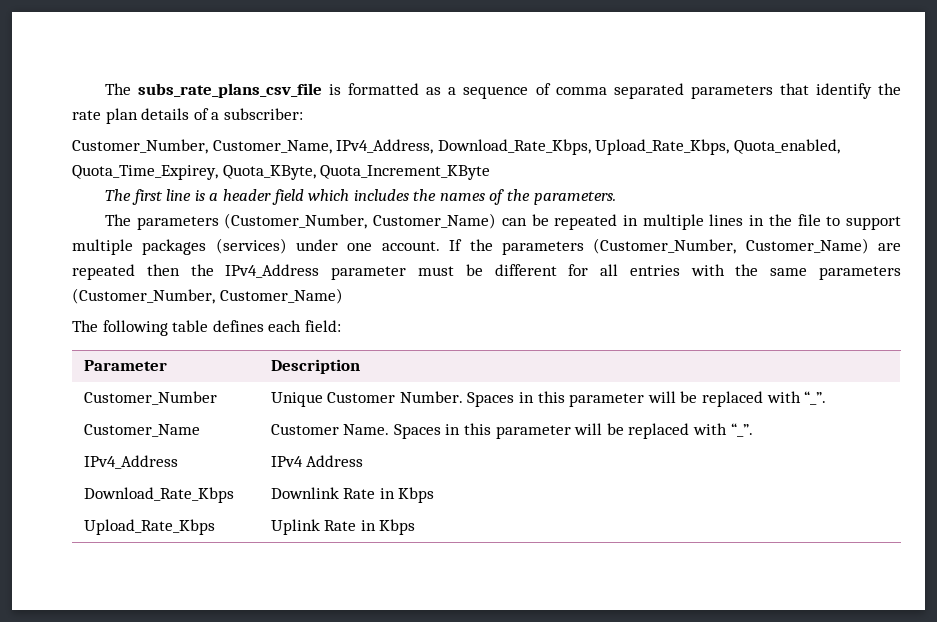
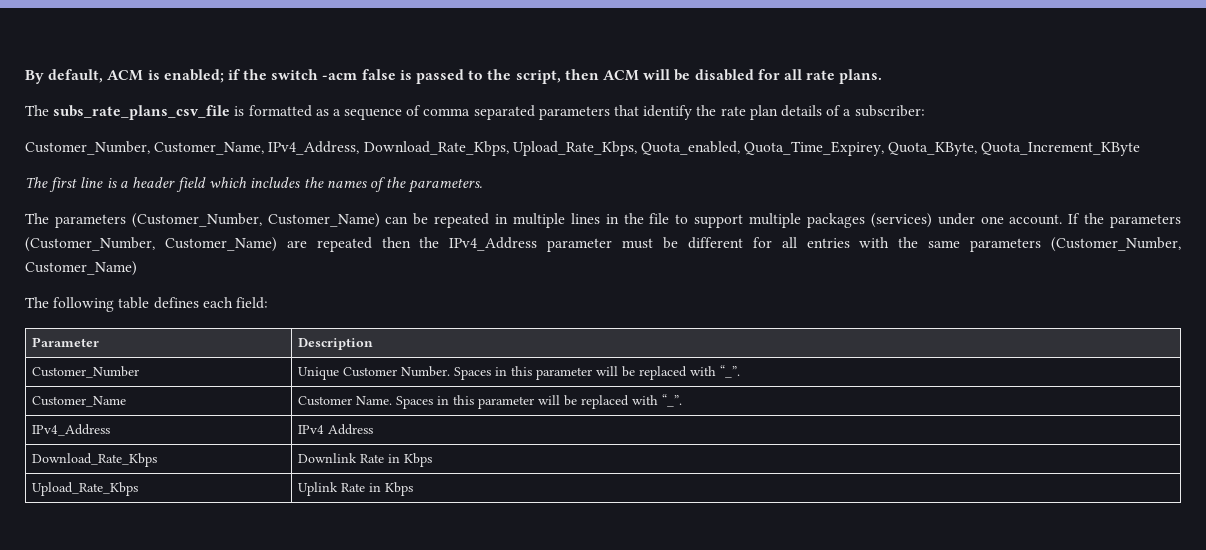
(104, 89) none -> [25,69,883,84] By default, ACM is enabled; if the switch -acm false is passed to the script, then ACM will be disabled for all rate plans. //

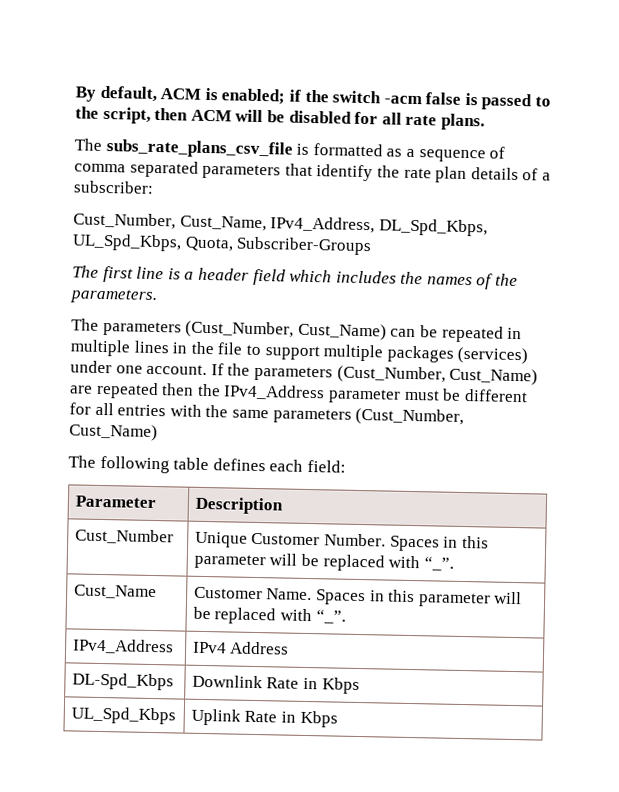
[25,141,1141,156] Customer_Number, Customer_Name, IPv4_Address, Download_Rate_Kbps, Upload_Rate_Kbps, Quota_enabled, Quota_Time_Expirey, Quota_KByte, Quota_Increment_KByte -> [73,212,488,237] [72,233,373,256] Cust_Number, Cust_Name, IPv4_Address, DL_Spd_Kbps, UL_Spd_Kbps, Quota, Subscriber-Groups
[131,213,380,228] (Customer_Number, Customer_Name) -> [185,320,387,341] (Cust_Number, Cust_Name)
[25,237,277,252] (Customer_Number, Customer_Name) -> [336,365,539,386] (Cust_Number, Cust_Name)
[1051,237,1182,252] [25,261,137,276] (Customer_Number, Customer_Name) -> [355,407,465,427] [69,423,158,442] (Cust_Number, Cust_Name)
[31,366,139,378] Customer_Number -> [74,528,174,545] Cust_Number
[31,396,126,407] Customer_Name -> [73,584,157,600] Cust_Name
[31,453,157,467] Download_Rate_Kbps -> [71,672,174,691] DL-Spd_Kbps
[31,482,138,496] Upload_Rate_Kbps -> [70,706,176,725] UL_Spd_Kbps

